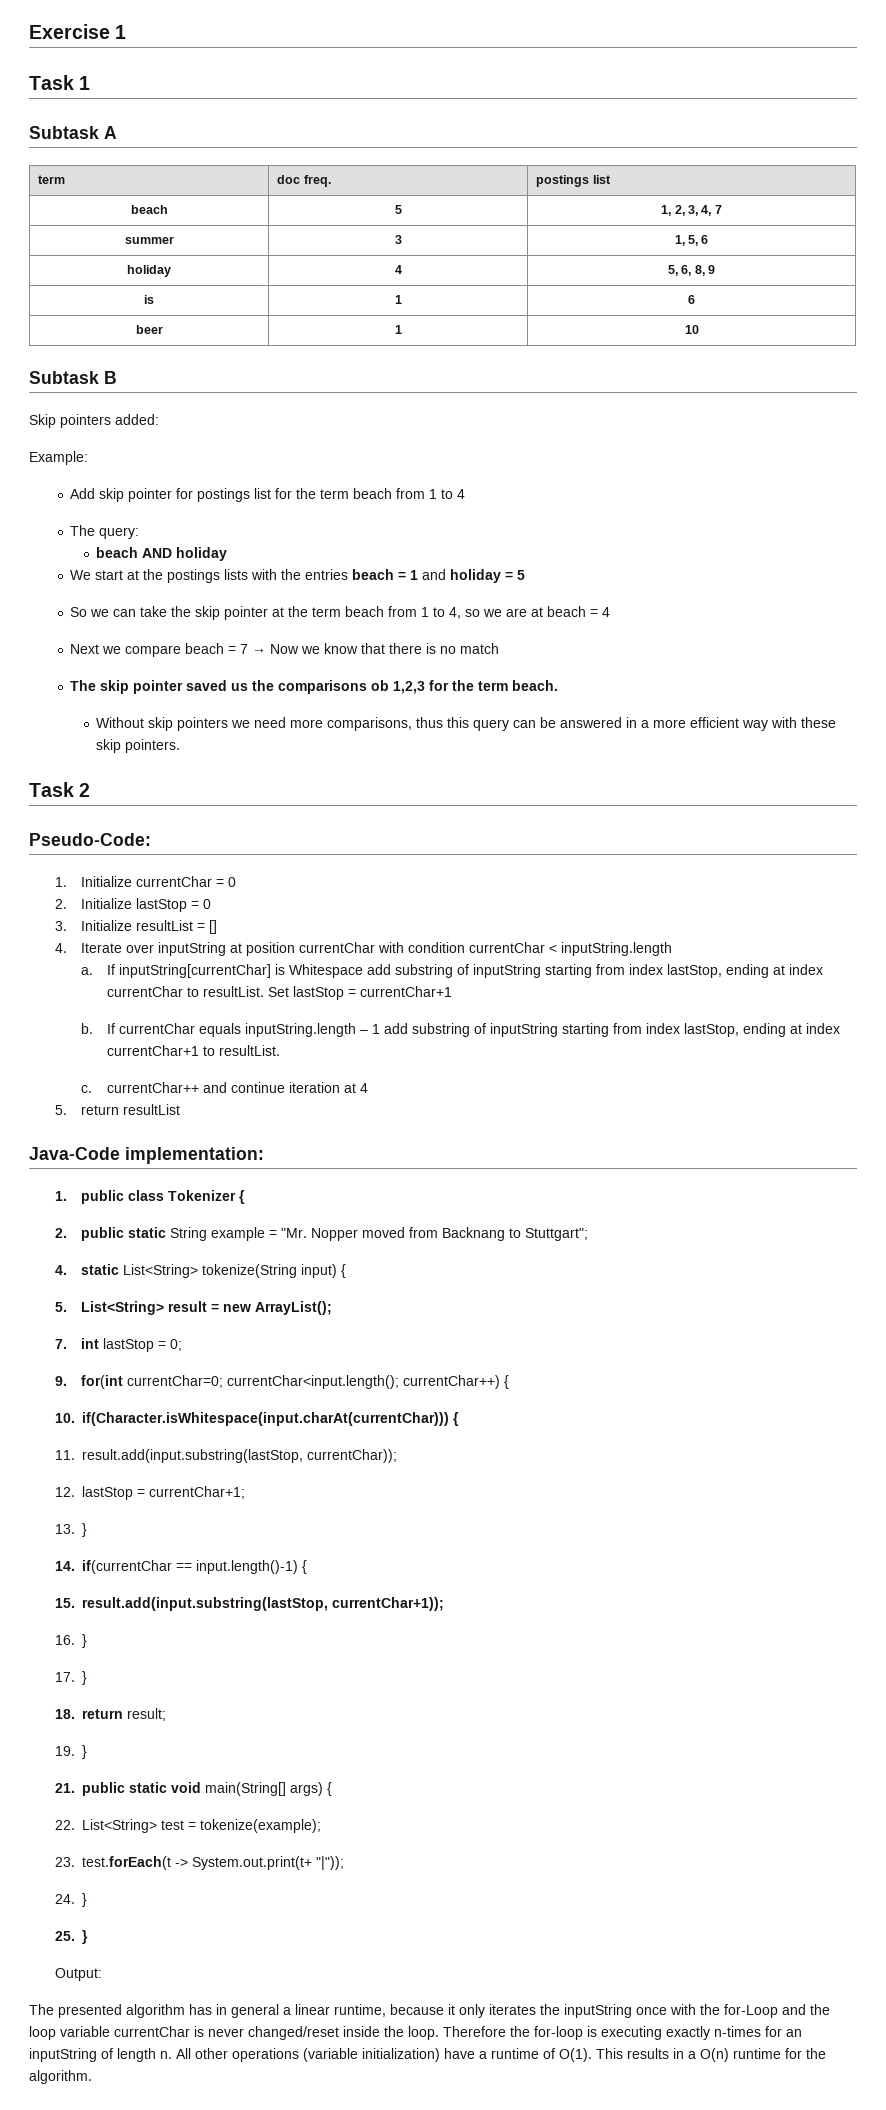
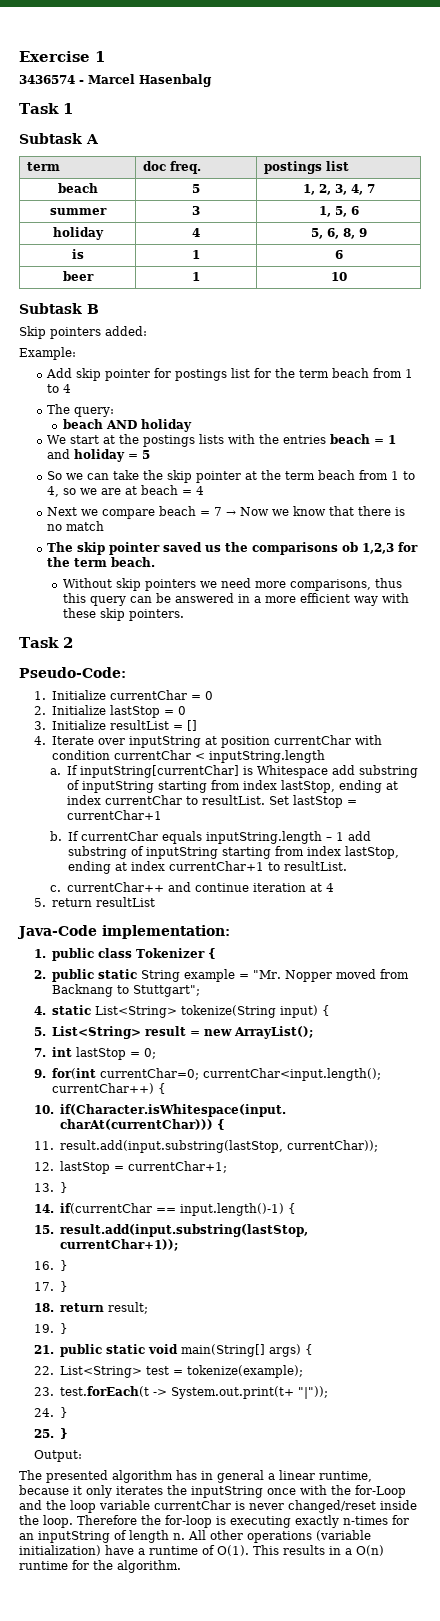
(127, 32) none -> [19,74,212,87] // 3436574 - Marcel Hasenbalg

